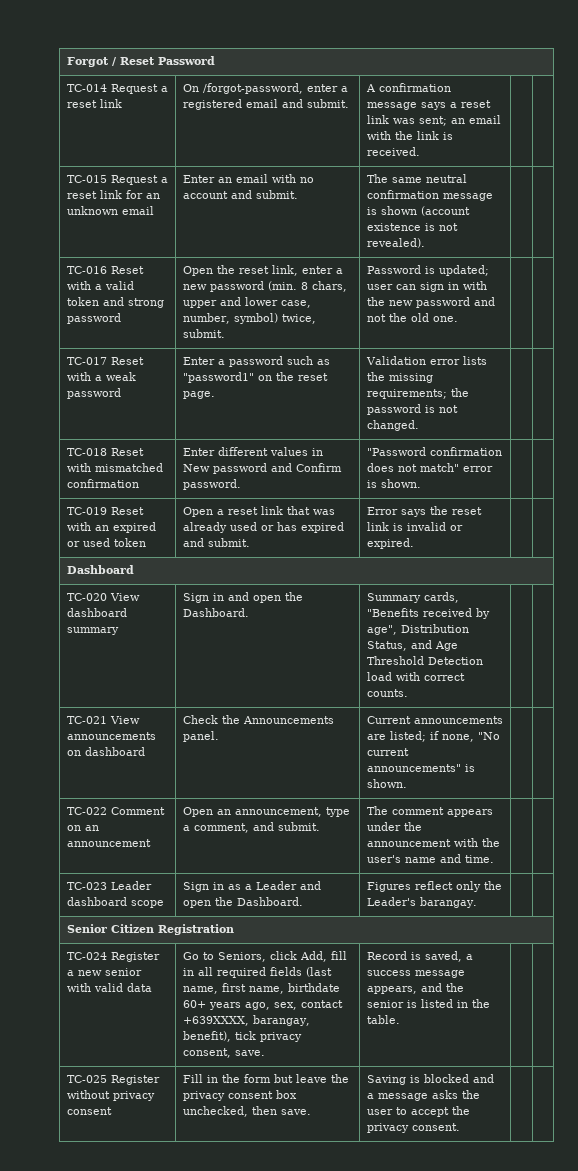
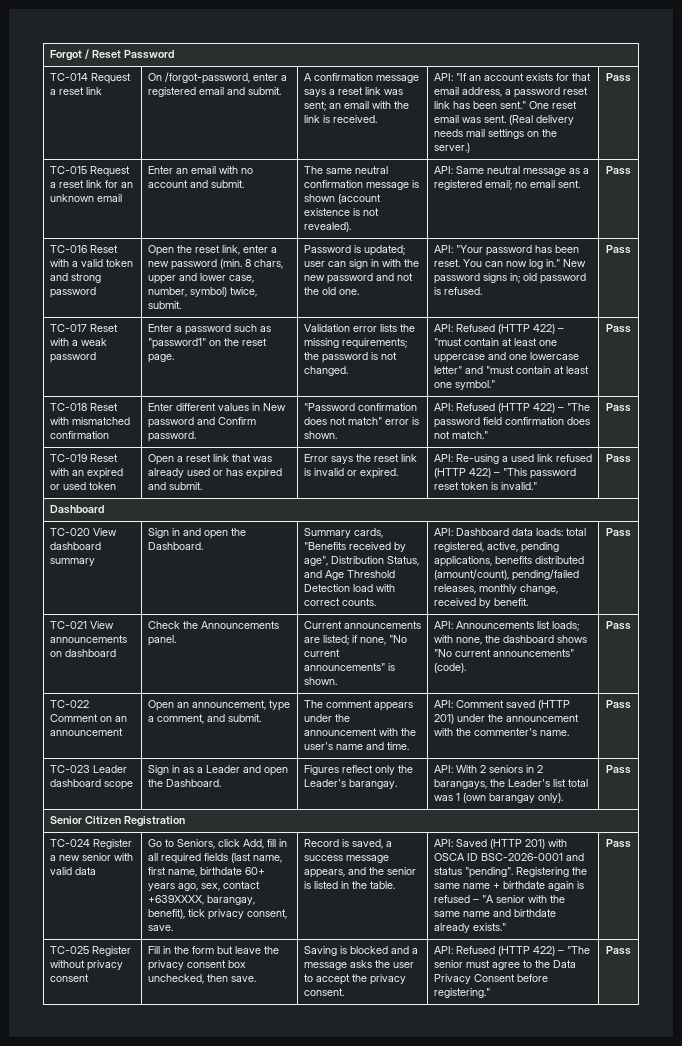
(420, 151) | -> [433,73,591,81] [433,87,588,98] [433,101,577,109] [433,115,574,125] [433,129,557,139] [433,143,470,153] [606,73,631,82] API: "If an account exists for that email address, a password reset link has been sent." One reset email was sent. (Real delivery needs mail settings on the server.) | Pass
(425, 243) | -> [433,166,589,176] [433,180,580,190] [606,166,631,175] API: Same neutral message as a registered email; no email sent. | Pass
(458, 319) | -> [433,245,579,256] [433,259,586,269] [433,273,586,284] [433,287,482,295] [606,245,631,254] API: "Your password has been reset. You can now log in." New password signs in; old password is refused. | Pass
(419, 425) | -> [433,324,564,334] [433,338,557,346] [433,352,579,363] [433,366,589,374] [433,380,495,390] [606,324,631,333] API: Refused (HTTP 422) – "must contain at least one uppercase and one lowercase letter" and "must contain at least one symbol." | Pass
(421, 483) | -> [433,403,590,413] [433,417,590,428] [433,431,488,439] [606,403,631,412] API: Refused (HTTP 422) – "The password field confirmation does not match." | Pass
(414, 543) | -> [433,454,592,464] [433,468,576,479] [433,482,537,490] [606,454,631,463] API: Re-using a used link refused (HTTP 422) – "This password reset token is invalid." | Pass
(408, 693) | -> [433,528,586,536] [433,542,559,553] [433,556,584,567] [433,569,579,581] [433,584,558,594] [433,598,528,608] [606,528,631,537] API: Dashboard data loads: total registered, active, pending applications, benefits distributed (amount/count), pending/failed releases, monthly change, received by benefit. | Pass
(407, 783) | -> [433,621,579,631] [433,635,587,645] [433,649,574,657] [433,663,466,673] [606,621,631,630] API: Announcements list loads; with none, the dashboard shows "No current announcements" (code). | Pass
(494, 859) | -> [433,700,570,710] [433,714,579,724] [433,728,569,736] [606,700,631,709] API: Comment saved (HTTP 201) under the announcement with the commenter's name. | Pass
(477, 902) | -> [433,765,543,773] [433,779,588,789] [433,793,563,803] [606,765,631,774] API: With 2 seniors in 2 barangays, the Leader's list total was 1 (own barangay only). | Pass
(400, 1019) | -> [433,839,567,849] [433,853,584,861] [433,867,587,878] [433,881,584,891] [433,895,565,903] [433,909,556,917] [433,923,506,933] [606,839,631,848] API: Saved (HTTP 201) with OSCA ID BSC-2026-0001 and status "pending". Registering the same name + birthdate again is refused – "A senior with the same name and birthdate already exists." | Pass
(460, 1127) | -> [433,946,590,956] [433,960,576,970] [433,974,548,984] [433,988,490,998] [606,946,631,955] API: Refused (HTTP 422) – "The senior must agree to the Data Privacy Consent before registering." | Pass

